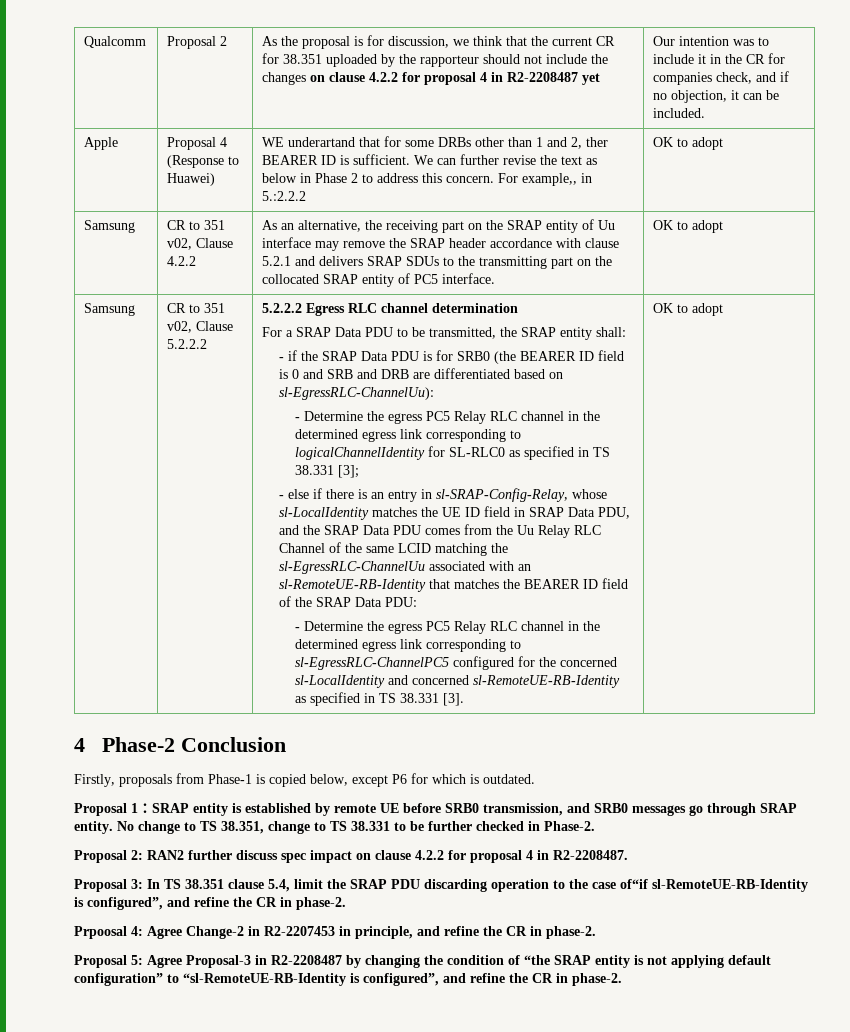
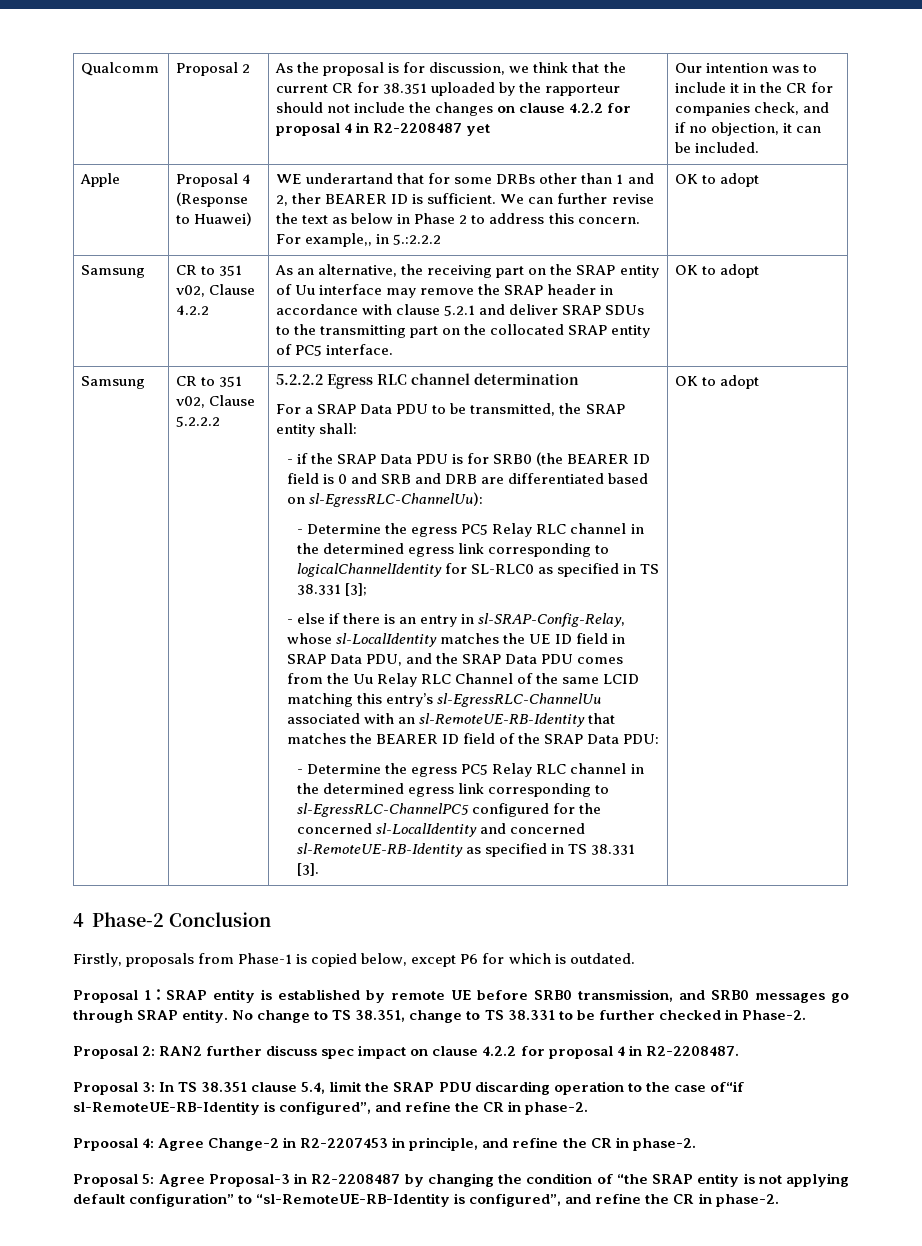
(487, 243) none -> [600,285,614,295] in
[319,256,364,266] delivers -> [509,304,559,315] deliver
[490,543,508,553] the -> [356,693,433,707] this entry’s

